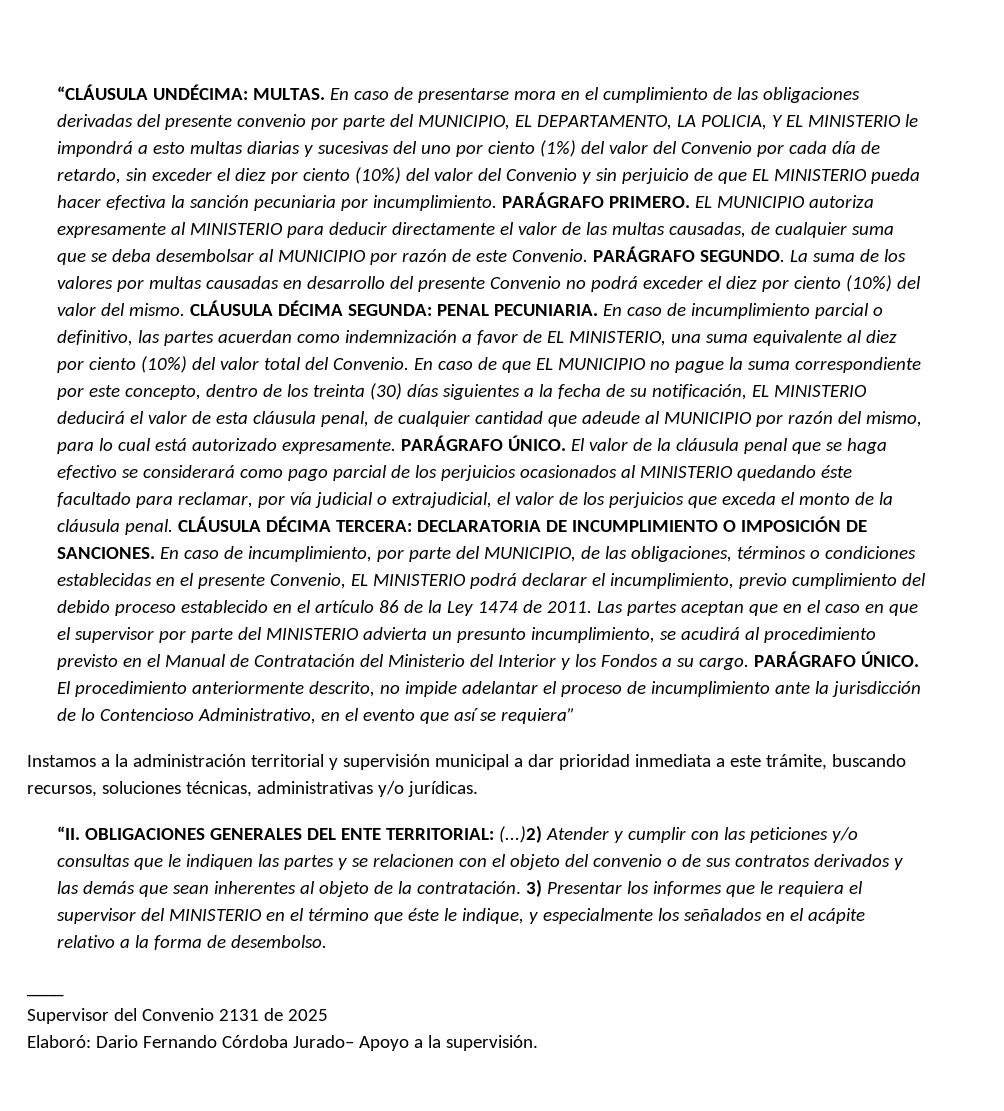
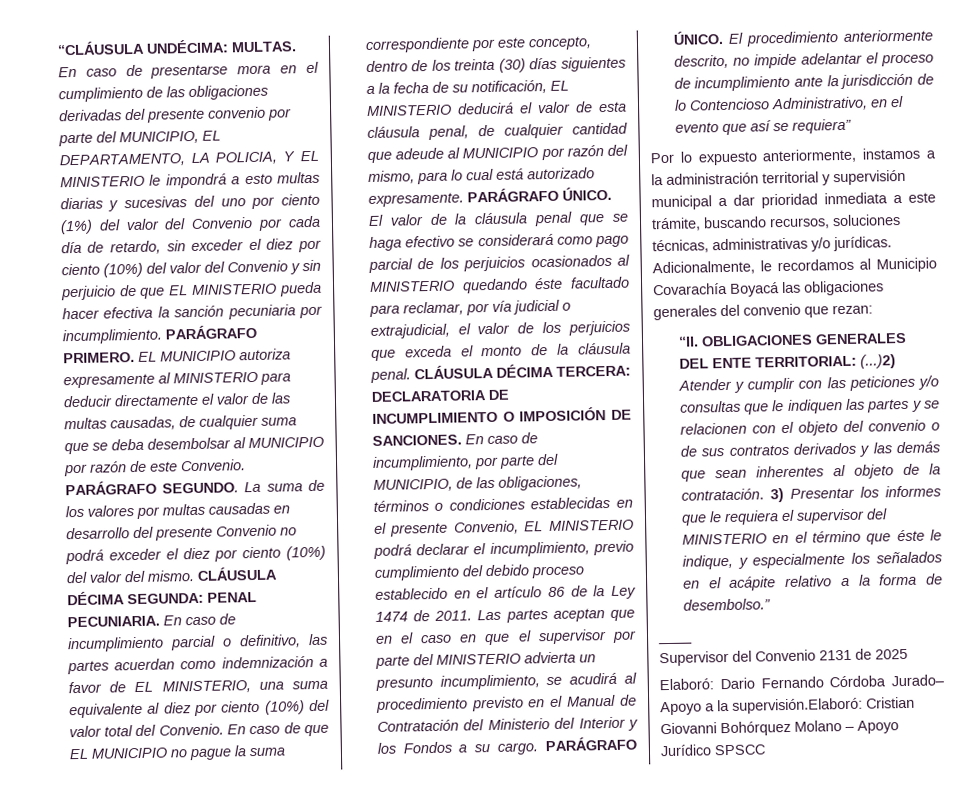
[27,755,96,767] Instamos -> [650,147,921,166] Por lo expuesto anteriormente, instamos
(478, 789) none -> [652,257,937,276] [653,280,884,297] [653,303,873,321] Adicionalmente, le recordamos al Municipio Covarachía Boyacá las obligaciones generales del convenio que rezan:
[231,935,328,948] desembolso. -> [682,598,771,611] desembolso.”
[445,1035,538,1051] supervisión. -> [732,696,915,714] [660,720,899,737] [660,744,766,757] supervisión.Elaboró: Cristian Giovanni Bohórquez Molano – Apoyo Jurídico SPSCC

